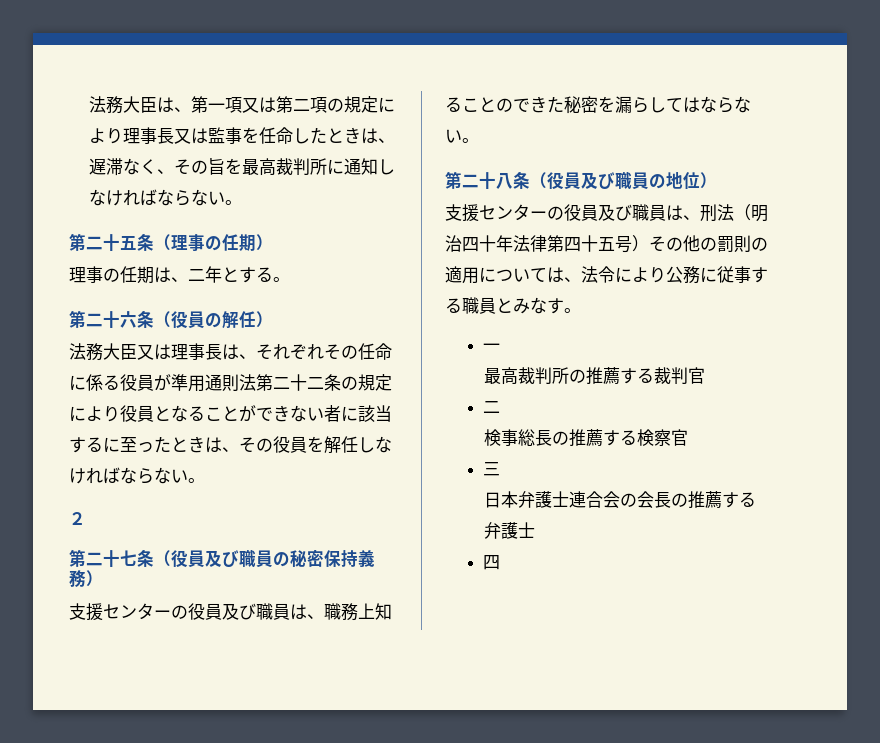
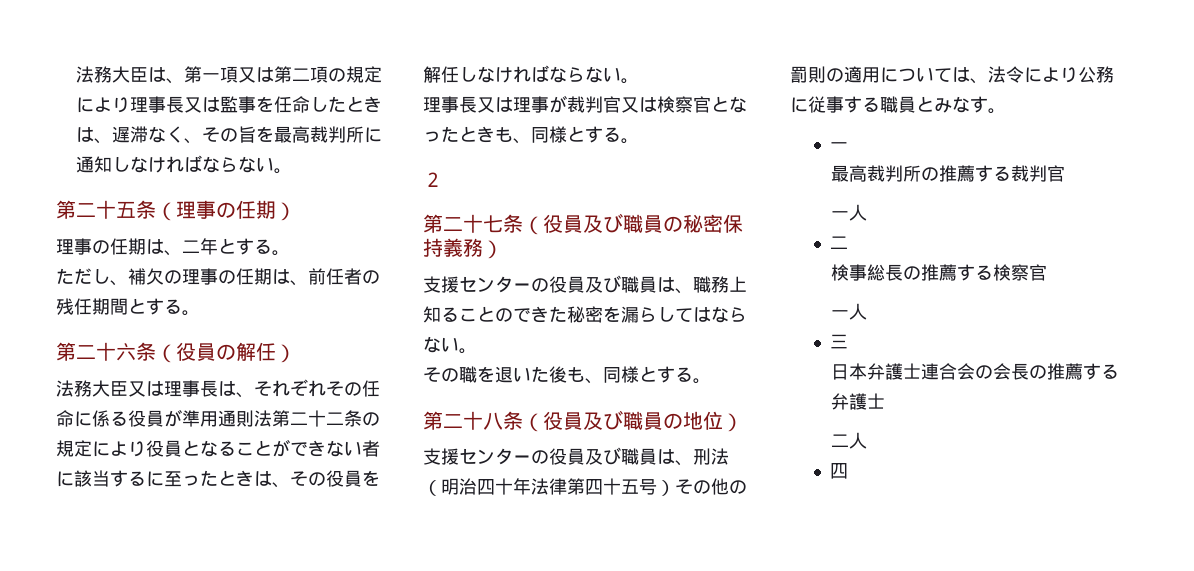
(290, 279) none -> [56,268,380,286] [56,298,200,316] // ただし、補欠の理事の任期は、前任者の残任期間とする。
(205, 480) none -> [423,95,747,113] [423,126,639,144] // 理事長又は理事が裁判官又は検察官となったときも、同様とする。
(479, 140) none -> [423,366,711,384] // その職を退いた後も、同様とする。
(706, 375) none -> [830,204,867,221] // 一人
(689, 437) none -> [830,303,867,320] // 一人
(536, 530) none -> [830,432,867,449] // 二人

